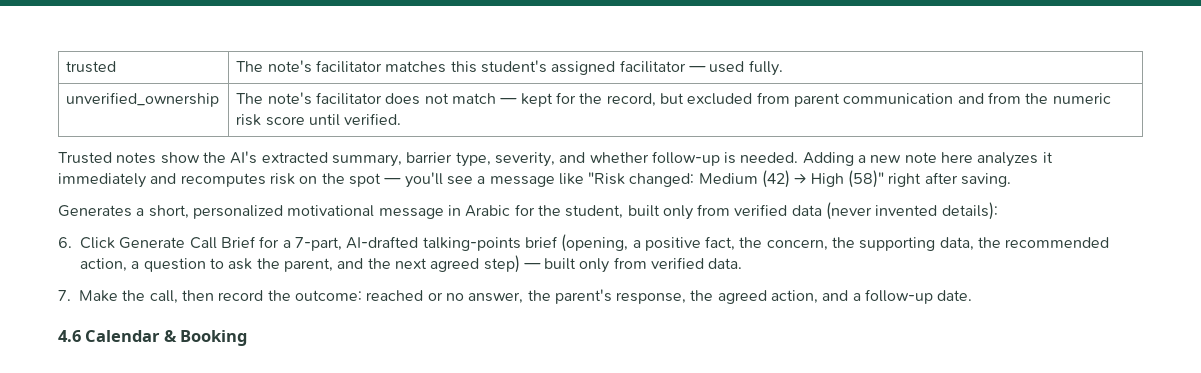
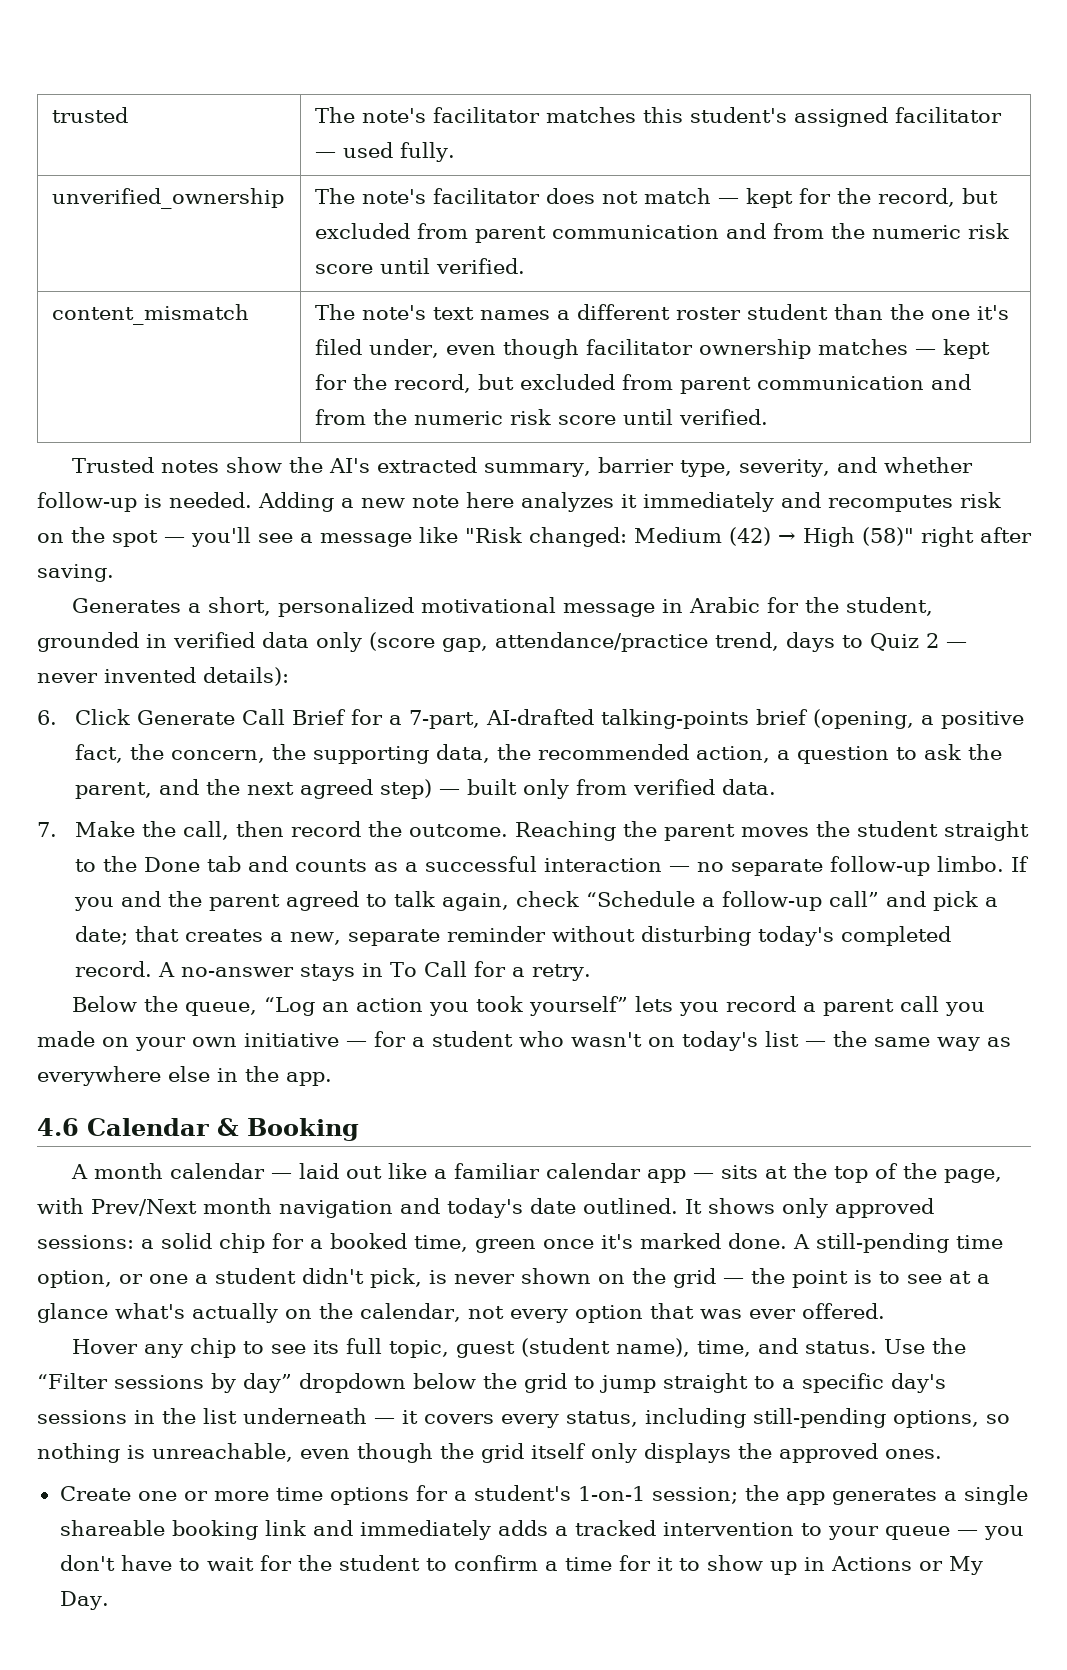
(402, 119) none -> [52,304,250,325] [315,304,1010,320] [315,339,991,359] [315,374,972,394] [315,409,769,425] // content_mismatch | The note's text names a different roster student than the one it's filed under, even though facilitator ownership matches — kept for the record, but excluded from parent communication and from the numeric risk score until verified.
[627,202,873,220] built only from verified data (never -> [37,632,967,652] [37,673,98,683] grounded in verified data only (score gap, attendance/practice trend, days to Quiz 2 — never
[294,289,973,304] [58,330,248,346] outcome: reached or no answer, the parent's response, the agreed action, and a follow-up date. // 4.6 Calendar & Booking -> [408,821,1029,841] [74,856,1029,876] [73,891,998,911] [74,926,951,946] [74,961,591,981] [71,996,985,1016] [37,1031,1011,1051] [37,1066,332,1086] [37,1118,359,1141] [70,1163,1002,1183] [37,1198,934,1218] [37,1233,1003,1253] [37,1268,990,1288] [37,1303,885,1323] [71,1338,966,1358] [37,1373,946,1393] [37,1408,1010,1428] [37,1443,942,1463] [59,1485,1028,1505] [59,1520,1024,1540] [59,1555,983,1575] [59,1591,109,1610] outcome. Reaching the parent moves the student straight to the Done tab and counts as a successful interaction — no separate follow-up limbo. If you and the parent agreed to talk again, check “Schedule a follow-up call” and pick a date; that creates a new, separate reminder without disturbing today's completed record. A no-answer stays in To Call for a retry. // Below the queue, “Log an action you took yourself” lets you record a parent call you made on your own initiative — for a student who wasn't on today's list — the same way as everywhere else in the app. // 4.6 Calendar & Booking // A month calendar — laid out like a familiar calendar app — sits at the top of the page, with Prev/Next month navigation and today's date outlined. It shows only approved sessions: a solid chip for a booked time, green once it's marked done. A still-pending time option, or one a student didn't pick, is never shown on the grid — the point is to see at a glance what's actually on the calendar, not every option that was ever offered. // Hover any chip to see its full topic, guest (student name), time, and status. Use the “Filter sessions by day” dropdown below the grid to jump straight to a specific day's sessions in the list underneath — it covers every status, including still-pending options, so nothing is unreachable, even though the grid itself only displays the approved ones. // Create one or more time options for a student's 1-on-1 session; the app generates a single shareable booking link and immediately adds a tracked intervention to your queue — you don't have to wait for the student to confirm a time for it to show up in Actions or My Day.

